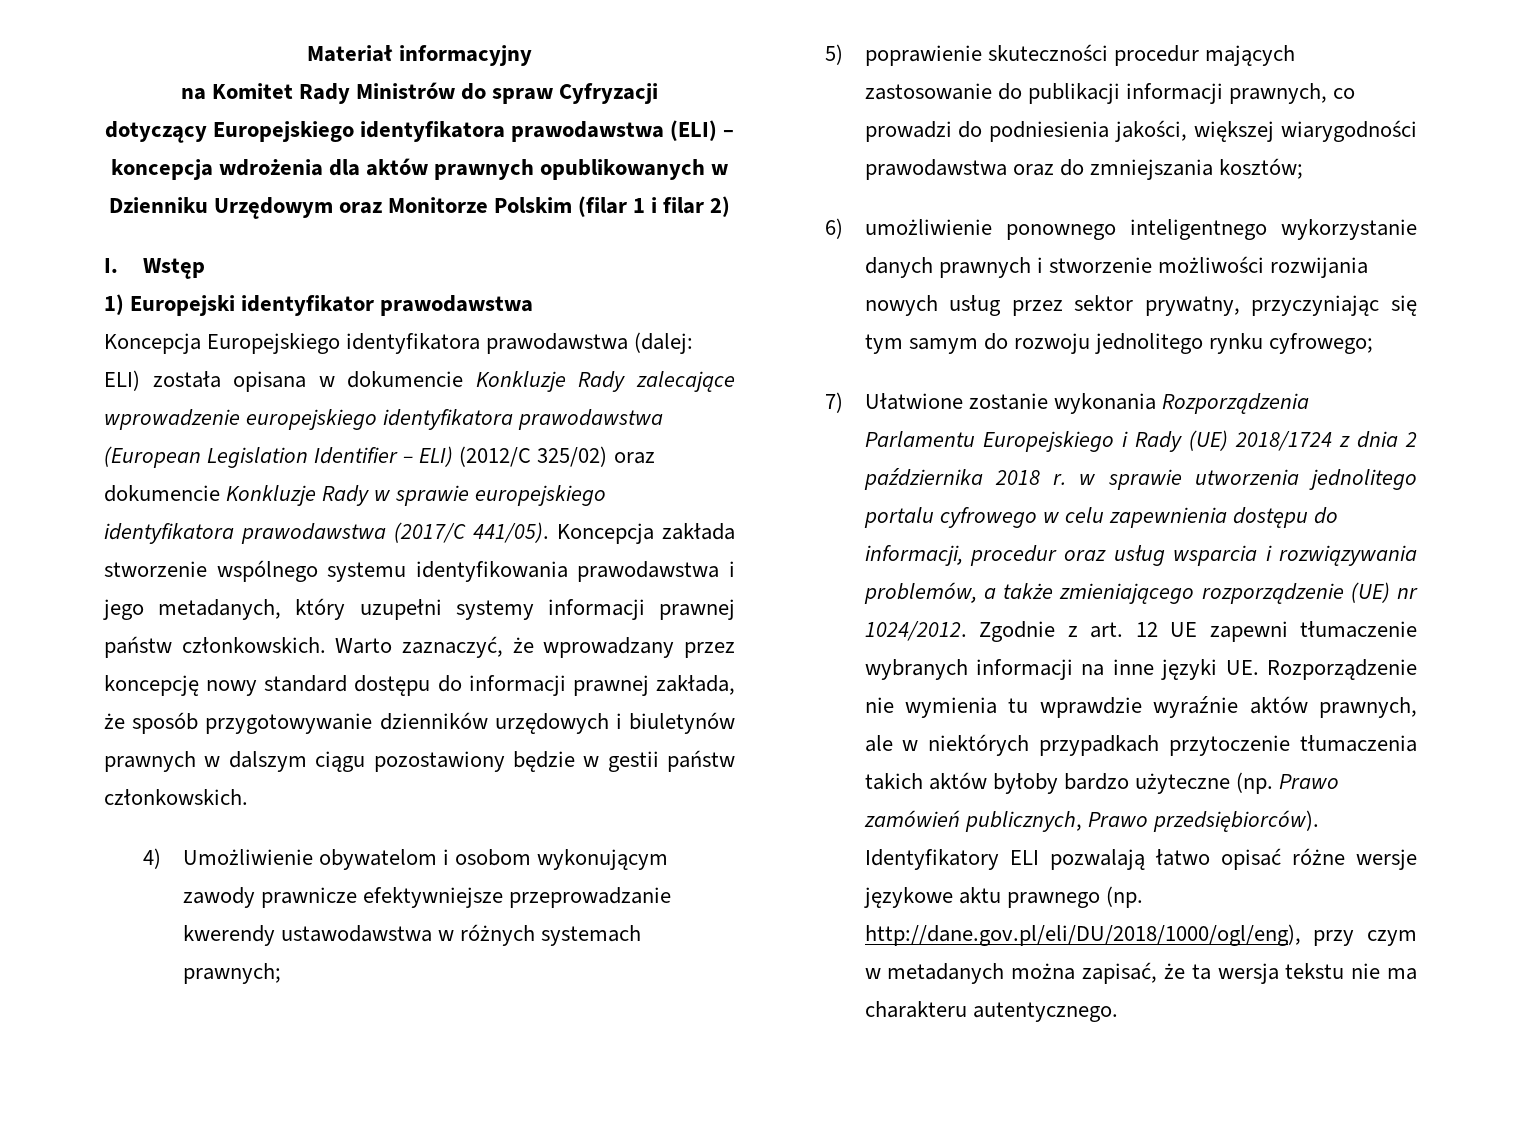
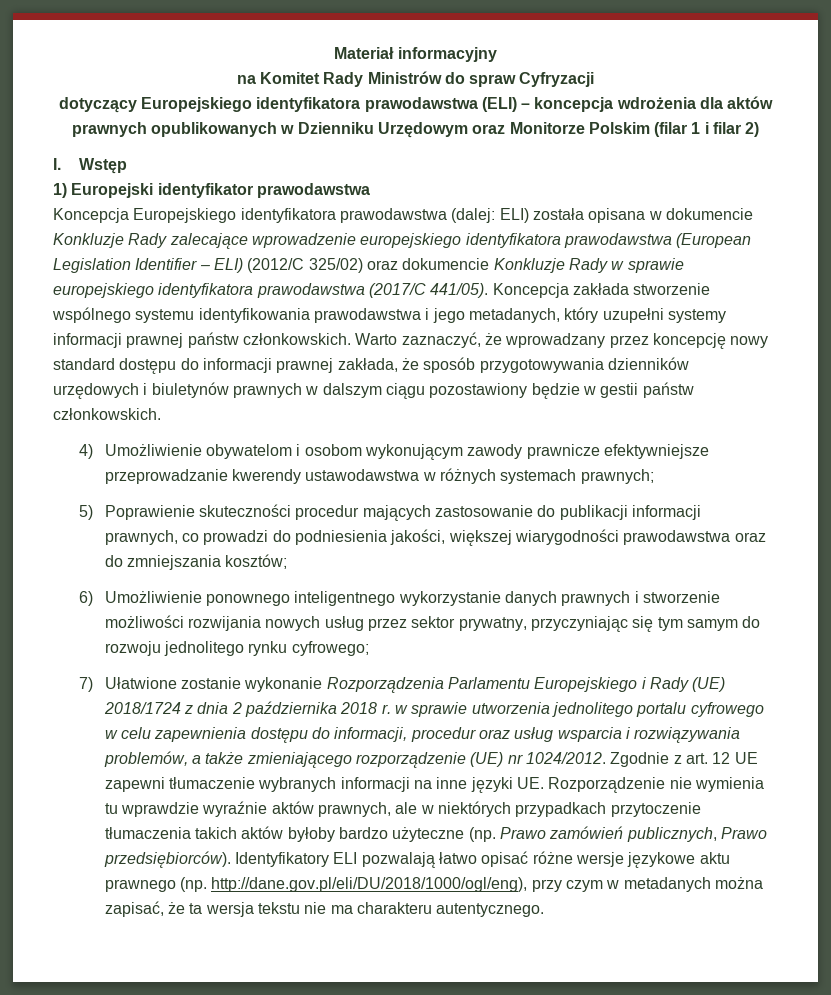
[205,713,373,734] przygotowywanie -> [479,358,604,373] przygotowywania
[864,45,982,66] poprawienie -> [104,505,195,520] Poprawienie
[864,219,992,235] umożliwienie -> [104,591,202,603] Umożliwienie
[1053,393,1156,414] wykonania -> [244,677,323,692] wykonanie

